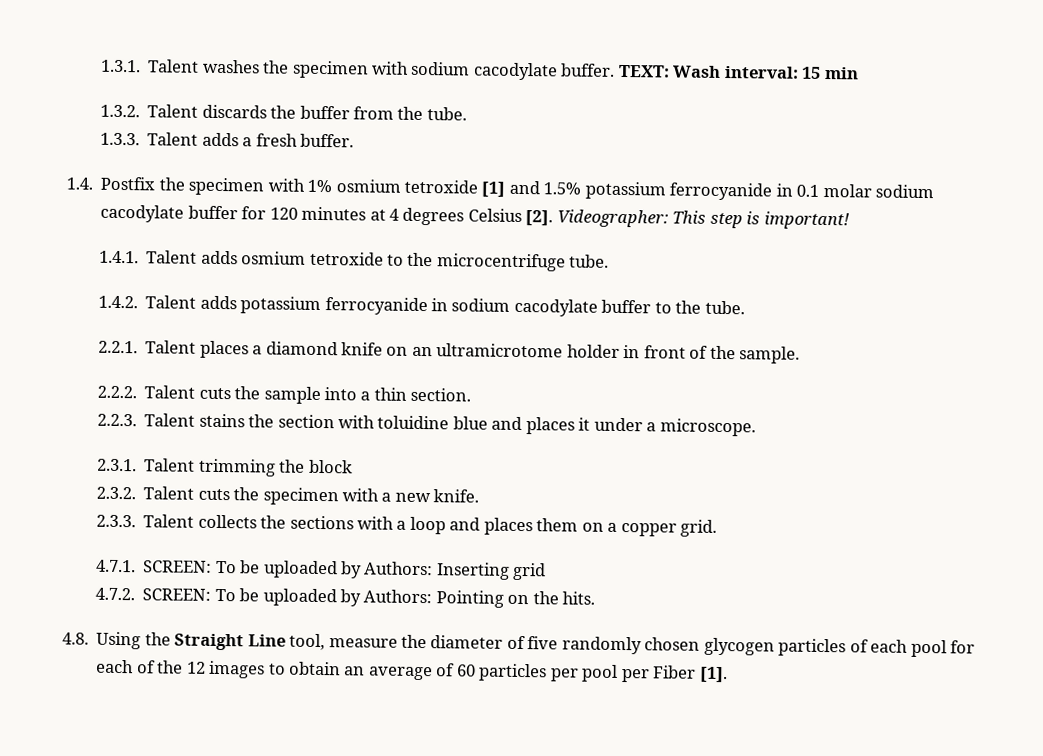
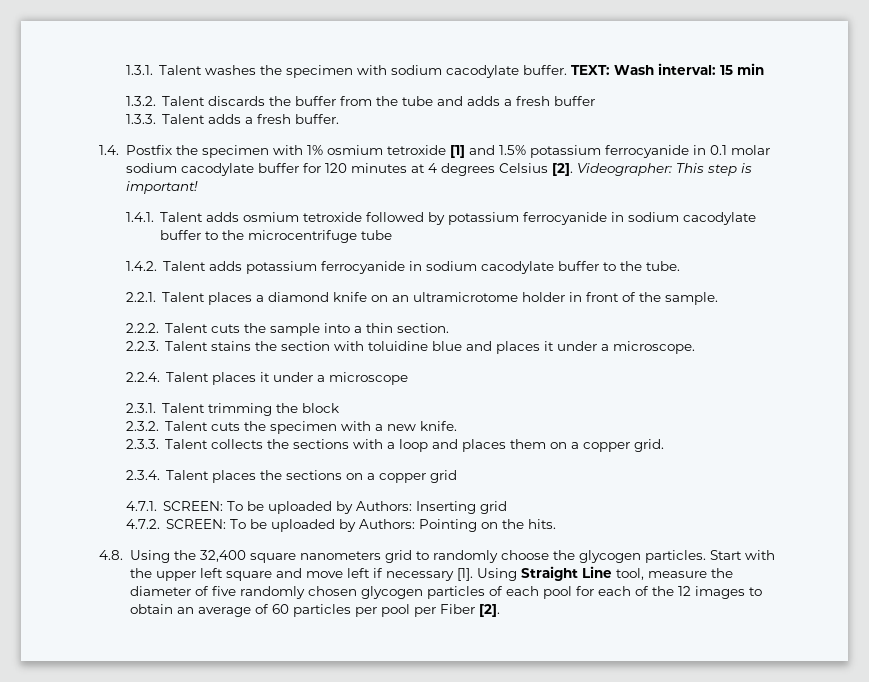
[426,107,467,121] tube. -> [402,96,596,106] tube and adds a fresh buffer
(384, 258) none -> [366,212,757,225] [160,230,202,240] followed by potassium ferrocyanide in sodium cacodylate buffer
[569,254,610,268] tube. -> [361,230,393,240] tube
(756, 427) none -> [125,372,409,385] // 2.2.4. Talent places it under a microscope
(718, 528) none -> [125,470,458,483] // 2.3.4. Talent places the sections on a copper grid
(171, 639) none -> [199,550,775,563] [129,568,517,581] 32,400 square nanometers grid to randomly choose the glycogen particles. Start with the upper left square and move left if necessary [1]. Using
[698,666,728,684] [1]. -> [478,604,500,617] [2].

